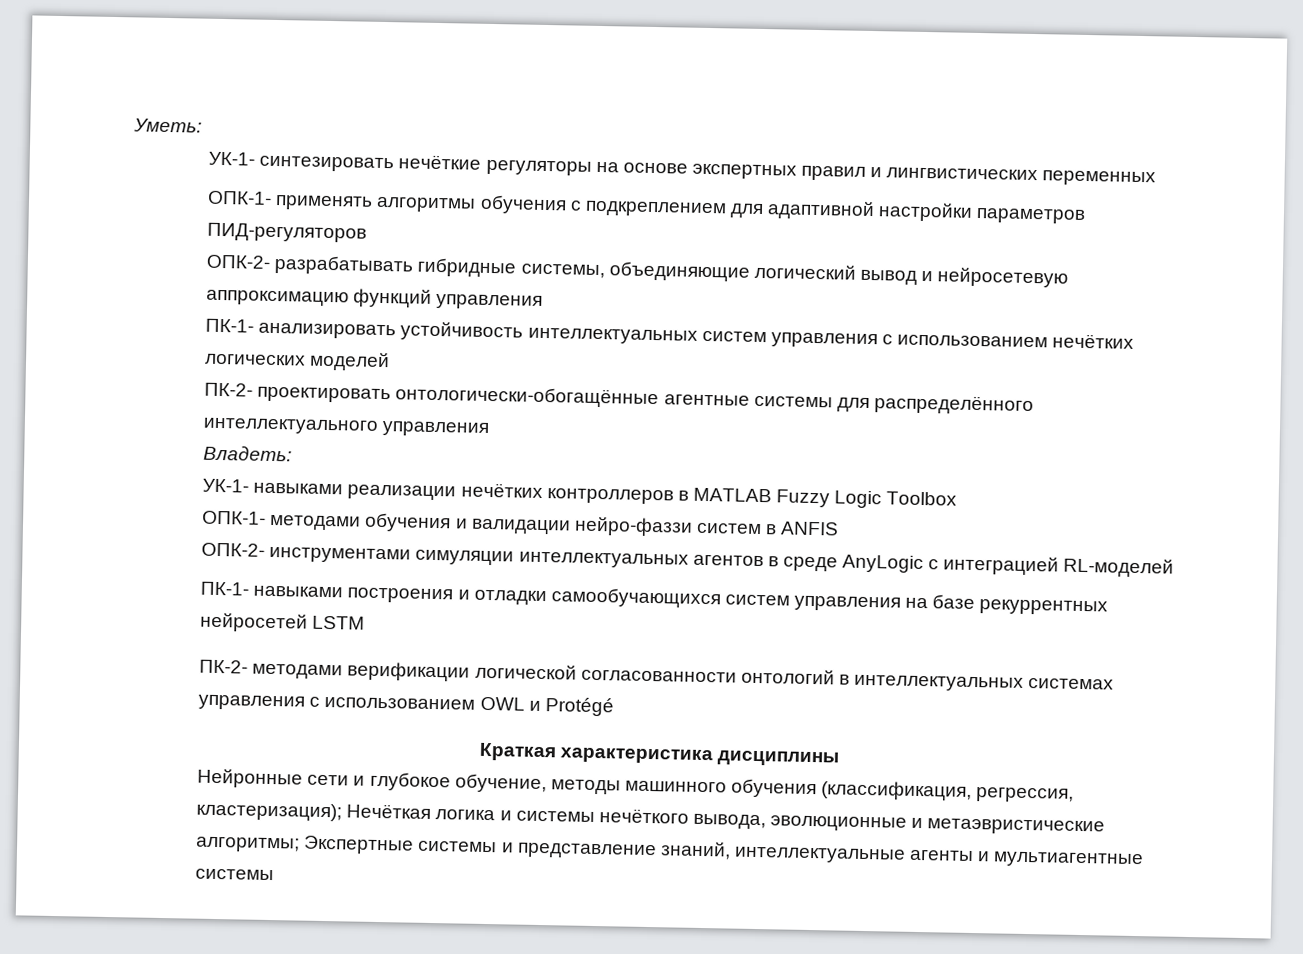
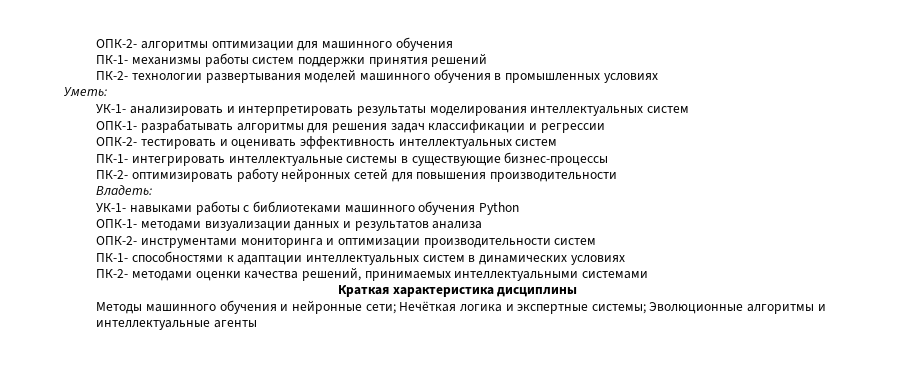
[133,118,202,133] [208,151,1157,187] [207,190,1087,224] [207,222,368,243] [206,254,1069,288] [206,288,544,310] [205,318,1135,349] [205,351,391,372] [204,382,1034,416] [203,417,490,438] [203,444,293,462] [202,478,958,509] [202,510,840,537] [201,542,1175,578] [200,581,1109,616] [200,612,366,633] [199,659,1115,692] [198,694,614,717] [478,742,840,767] [197,768,1075,803] [196,801,1106,836] [196,835,1145,869] [195,868,275,881] Уметь: // УК-1- синтезировать нечёткие регуляторы на основе экспертных правил и лингвистических переменных // ОПК-1- применять алгоритмы обучения с подкреплением для адаптивной настройки параметров ПИД-регуляторов // ОПК-2- разрабатывать гибридные системы, объединяющие логический вывод и нейросетевую аппроксимацию функций управления // ПК-1- анализировать устойчивость интеллектуальных систем управления с использованием нечётких логических моделей // ПК-2- проектировать онтологически-обогащённые агентные системы для распределённого интеллектуального управления // Владеть: // УК-1- навыками реализации нечётких контроллеров в MATLAB Fuzzy Logic Toolbox // ОПК-1- методами обучения и валидации нейро-фаззи систем в ANFIS // ОПК-2- инструментами симуляции интеллектуальных агентов в среде AnyLogic с интеграцией RL-моделей // ПК-1- навыками построения и отладки самообучающихся систем управления на базе рекуррентных нейросетей LSTM // ПК-2- методами верификации логической согласованности онтологий в интеллектуальных системах управления с использованием OWL и Protégé // Краткая характеристика дисциплины // Нейронные сети и глубокое обучение, методы машинного обучения (классификация, регрессия, кластеризация); Нечёткая логика и системы нечёткого вывода, эволюционные и метаэвристические алгоритмы; Экспертные системы и представление знаний, интеллектуальные агенты и мультиагентные системы -> [96,37,453,51] [96,53,488,67] [96,69,658,83] [64,87,107,97] [96,104,689,116] [96,119,605,133] [96,136,558,149] [96,152,609,166] [96,168,617,182] [96,185,153,196] [96,201,519,215] [96,219,483,231] [96,236,597,248] [96,251,625,265] [96,267,648,281] [337,285,578,297] [96,300,826,314] [96,320,258,330] ОПК-2- алгоритмы оптимизации для машинного обучения // ПК-1- механизмы работы систем поддержки принятия решений // ПК-2- технологии развертывания моделей машинного обучения в промышленных условиях // Уметь: // УК-1- анализировать и интерпретировать результаты моделирования интеллектуальных систем // ОПК-1- разрабатывать алгоритмы для решения задач классификации и регрессии // ОПК-2- тестировать и оценивать эффективность интеллектуальных систем // ПК-1- интегрировать интеллектуальные системы в существующие бизнес-процессы // ПК-2- оптимизировать работу нейронных сетей для повышения производительности // Владеть: // УК-1- навыками работы с библиотеками машинного обучения Python // ОПК-1- методами визуализации данных и результатов анализа // ОПК-2- инструментами мониторинга и оптимизации производительности систем // ПК-1- способностями к адаптации интеллектуальных систем в динамических условиях // ПК-2- методами оценки качества решений, принимаемых интеллектуальными системами // Краткая характеристика дисциплины // Методы машинного обучения и нейронные сети; Нечёткая логика и экспертные системы; Эволюционные алгоритмы и интеллектуальные агенты

